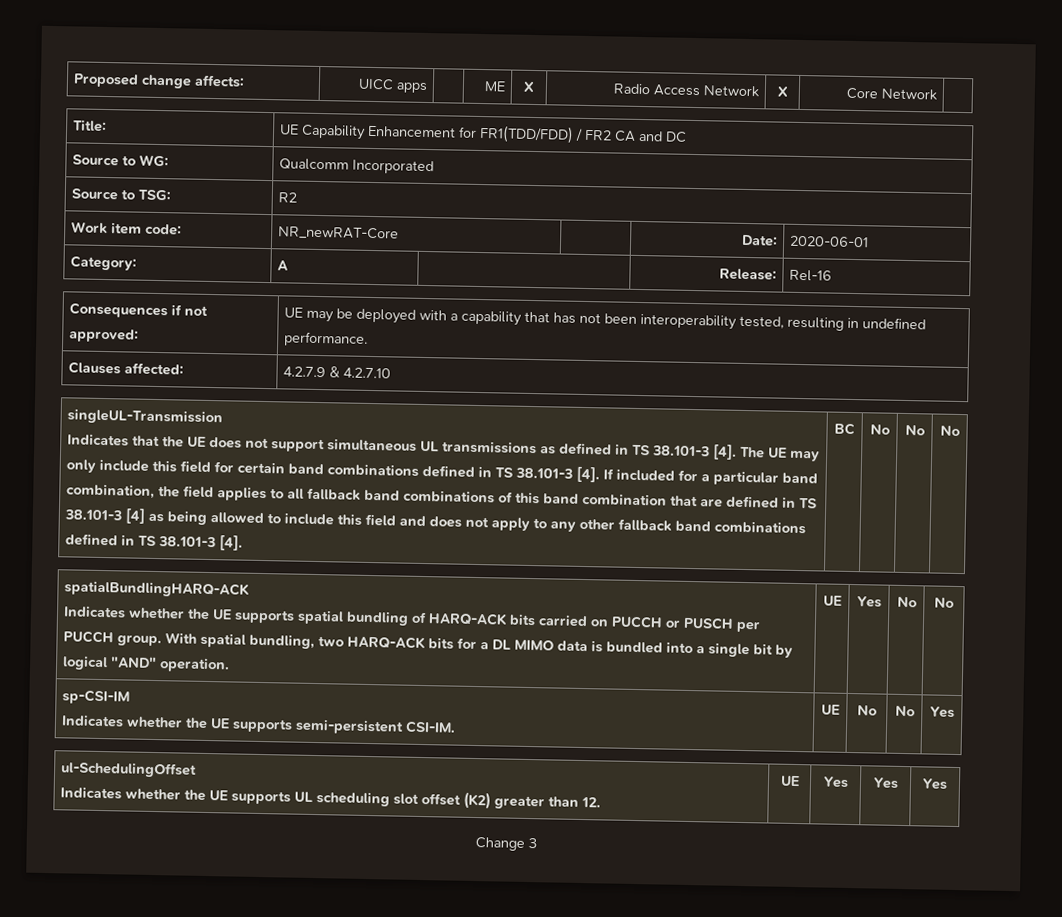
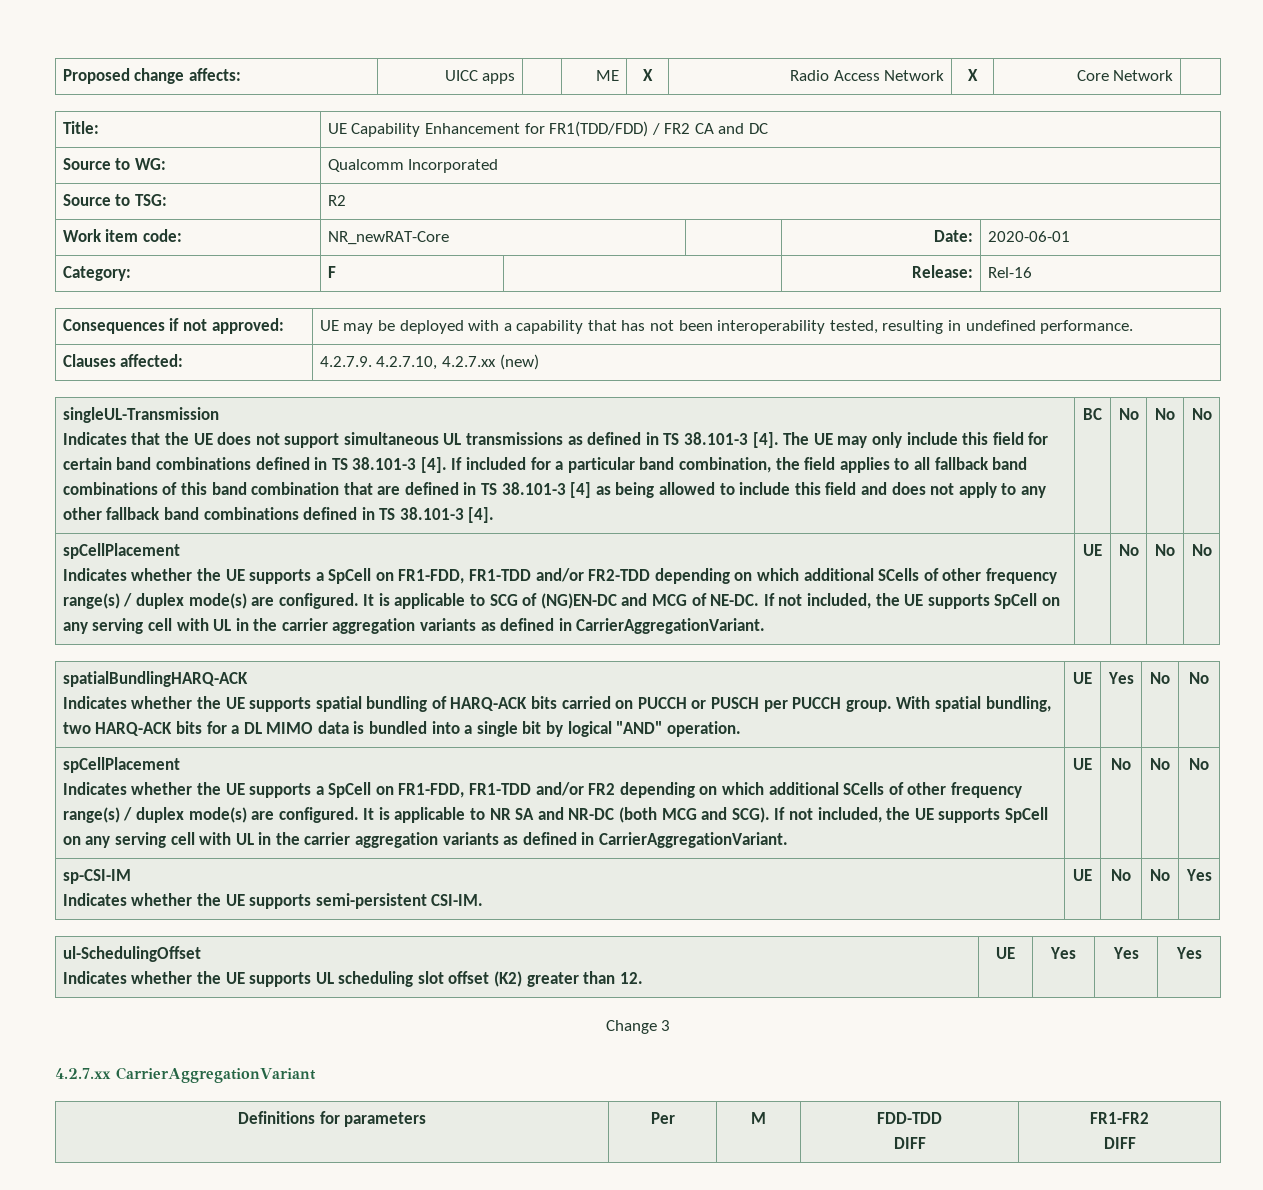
[277,260,289,271] A -> [327,266,336,278] F
[283,366,392,379] 4.2.7.9 & 4.2.7.10 -> [319,354,539,370] 4.2.7.9. 4.2.7.10, 4.2.7.xx (new)
(960, 430) none -> [62,543,180,559] [62,568,1057,584] [62,593,1060,609] [62,618,766,634] [1083,544,1102,556] [1118,544,1139,556] [1155,544,1175,556] [1191,544,1212,556] // spCellPlacement // Indicates whether the UE supports a SpCell on FR1-FDD, FR1-TDD and/or FR2-TDD depending on which additional SCells of other frequency range(s) / duplex mode(s) are configured. It is applicable to SCG of (NG)EN-DC and MCG of NE-DC. If not included, the UE supports SpCell on any serving cell with UL in the carrier aggregation variants as defined in CarrierAggregationVariant. | UE | No | No | No
(954, 602) none -> [62,757,180,773] [62,782,1022,798] [62,807,1048,823] [62,832,789,848] [1073,758,1092,770] [1111,758,1131,770] [1150,758,1170,770] [1189,758,1209,770] // spCellPlacement // Indicates whether the UE supports a SpCell on FR1-FDD, FR1-TDD and/or FR2 depending on which additional SCells of other frequency range(s) / duplex mode(s) are configured. It is applicable to NR SA and NR-DC (both MCG and SCG). If not included, the UE supports SpCell on any serving cell with UL in the carrier aggregation variants as defined in CarrierAggregationVariant. | UE | No | No | No
(537, 843) none -> [55,1067,316,1083] [237,1111,427,1127] [650,1112,675,1124] [751,1112,766,1124] [877,1112,942,1124] [893,1137,926,1149] [1090,1112,1149,1124] [1103,1137,1136,1149] // 4.2.7.xx CarrierAggregationVariant // Definitions for parameters | Per | M | FDD-TDD // DIFF | FR1-FR2 // DIFF

